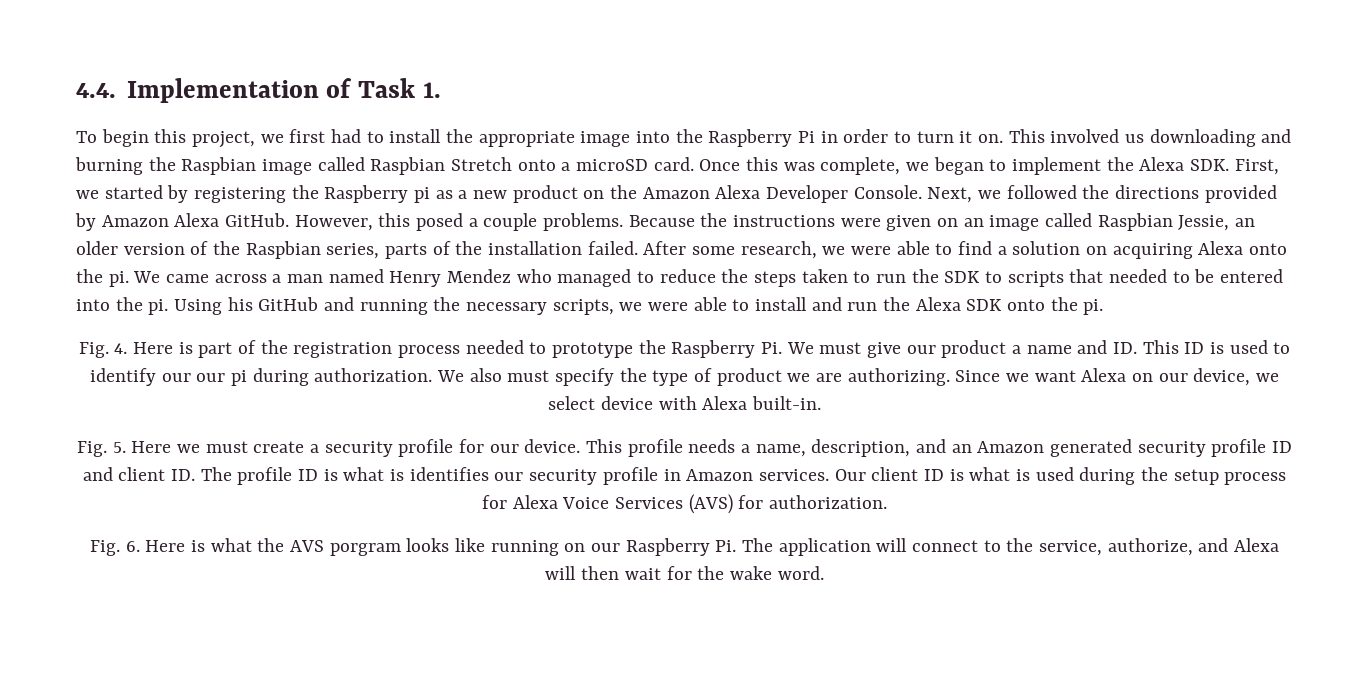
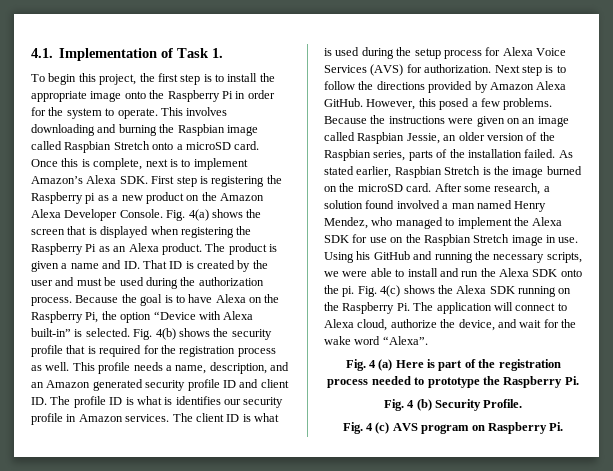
[76,83,116,98] 4.4. -> [31,48,53,58] 4.1.
[260,129,362,143] we first had -> [139,73,212,85] the first step is
[636,131,671,143] into -> [124,91,146,99] onto
[894,129,1145,143] to turn it on. This involved us -> [31,107,228,119] for the system to operate. This involves
[783,157,1134,175] was complete, we began to implement the -> [81,158,248,170] [31,176,83,184] is complete, next is to implement Amazon’s
[1234,159,1279,175] [76,185,189,203] First, we started by -> [151,176,208,187] First step is
[927,185,1277,203] [75,213,1256,231] [76,241,1288,259] [76,269,1284,287] [76,297,1104,315] [78,340,1007,358] Next, we followed the directions provided by Amazon Alexa GitHub. However, this posed a couple problems. Because the instructions were given on an image called Raspbian Jessie, an older version of the Raspbian series, parts of the installation failed. After some research, we were able to find a solution on acquiring Alexa onto the pi. We came across a man named Henry Mendez who managed to reduce the steps taken to run the SDK to scripts that needed to be entered into the pi. Using his GitHub and running the necessary scripts, we were able to install and run the Alexa SDK onto the pi. // Fig. 4. Here is part of the registration process needed to prototype the Raspberry Pi. We must give our product -> [166,209,262,221] [31,226,252,238] [31,243,277,255] [31,261,59,272] Fig. 4(a) shows the screen that is displayed when registering the Raspberry Pi as an Alexa product. The product is given
[1142,340,1291,354] [89,368,1280,386] [548,396,821,410] [76,439,581,457] This ID is used to identify our our pi during authorization. We also must specify the type of product we are authorizing. Since we want Alexa on our device, we select device with Alexa built-in. // Fig. 5. Here we must create a security profile for our device. -> [142,260,268,272] [31,277,264,289] [31,294,280,306] [31,311,254,323] [31,328,272,340] [31,345,276,357] [31,362,70,371] That ID is created by the user and must be used during the authorization process. Because the goal is to have Alexa on the Raspberry Pi, the option “Device with Alexa built-in” is selected. Fig. 4(b) shows the security profile that is required for the registration process as well.
[834,469,866,481] Our -> [172,413,193,422] The
[89,538,485,556] // Fig. 6. Here is what the AVS porgram looks like -> [494,65,566,76] [324,81,567,93] [324,98,553,110] [324,115,569,127] [324,132,555,144] [324,149,573,161] [324,166,582,178] [324,183,550,195] [324,200,547,212] [324,217,563,229] [324,234,579,246] [324,251,582,263] [324,268,582,277] [324,285,515,297] Next step is to follow the directions provided by Amazon Alexa GitHub. However, this posed a few problems. Because the instructions were given on an image called Raspbian Jessie, an older version of the Raspbian series, parts of the installation failed. As stated earlier, Raspbian Stretch is the image burned on the microSD card. After some research, a solution found involved a man named Henry Mendez, who managed to implement the Alexa SDK for use on the Raspbian Stretch image in use. Using his GitHub and running the necessary scripts, we were able to install and run the Alexa SDK onto the pi. Fig. 4(c) shows the Alexa SDK
[591,543,620,552] our -> [324,302,339,311] the
[1006,538,1280,556] [545,566,824,580] the service, authorize, and Alexa will then wait for the wake word. -> [324,319,576,331] [324,336,428,345] [345,359,561,371] [327,376,579,388] [383,399,523,411] [342,422,564,434] Alexa cloud, authorize the device, and wait for the wake word “Alexa”. // Fig. 4 (a) Here is part of the registration process needed to prototype the Raspberry Pi. // Fig. 4 (b) Security Profile. // Fig. 4 (c) AVS program on Raspberry Pi.

